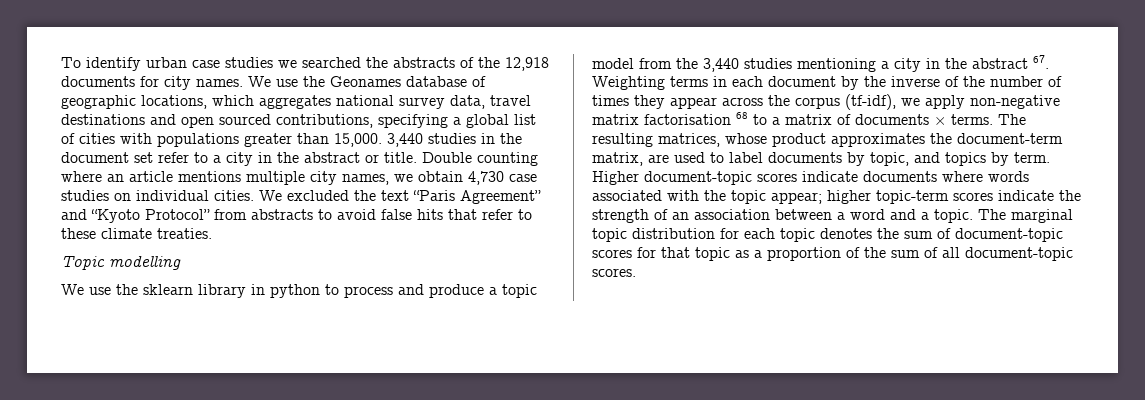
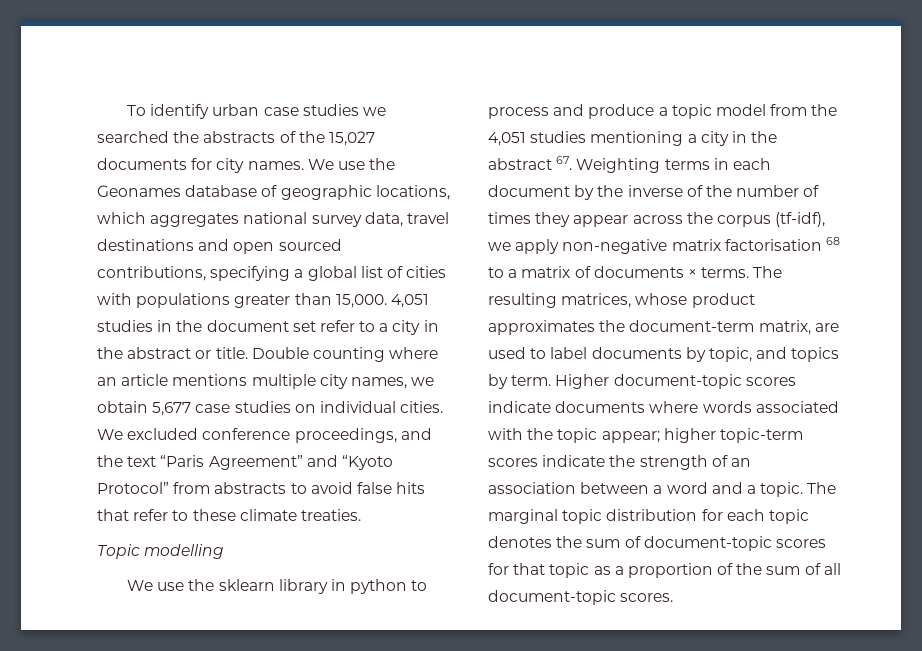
[505,57,549,71] 12,918 -> [328,131,375,146] 15,027
[387,133,423,147] 3,440 -> [390,294,429,308] 4,051
[468,171,504,185] 4,730 -> [152,402,192,416] 5,677
(349, 195) none -> [202,428,432,443] conference proceedings, and
[703,58,739,72] 3,440 -> [488,132,526,146] 4,051

